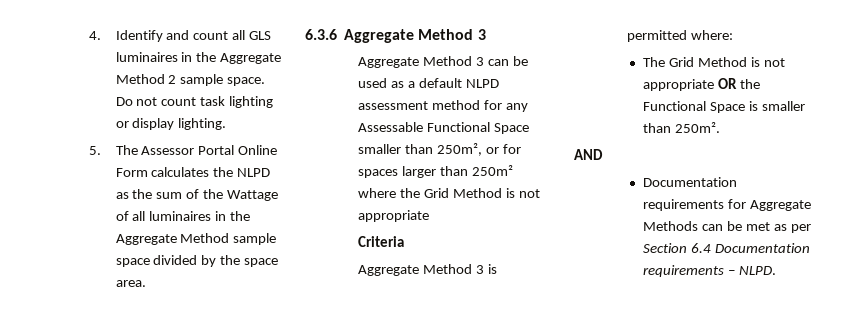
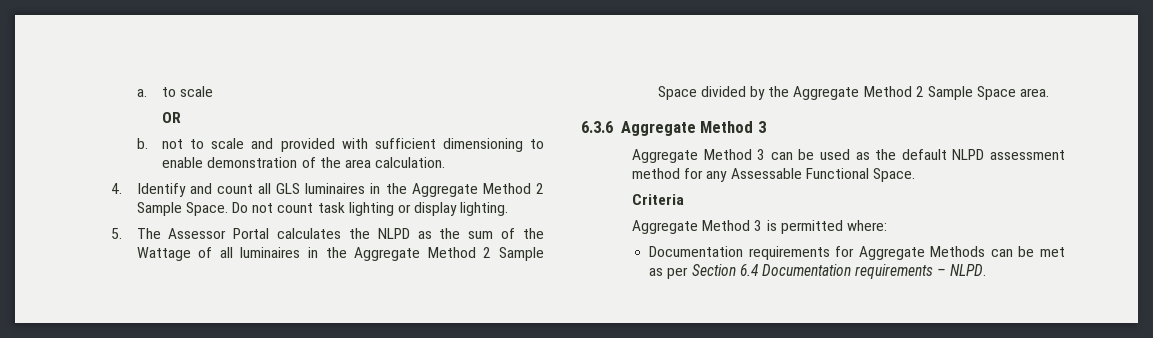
(89, 35) none -> [136,86,214,97] [162,112,182,123] [136,138,544,152] [162,157,446,168] a. to scale // OR // b. not to scale and provided with sufficient dimensioning to enable demonstration of the area calculation. //
[180,74,266,86] sample space. -> [136,202,228,216] Sample Space.
[238,145,278,155] [115,168,148,177] Online Form -> (270, 233) none
[233,233,277,245] [115,255,279,267] sample space divided by the space -> [483,247,544,261] [657,86,1017,100] 2 Sample Space divided by the Aggregate Method 2 Sample Space
[407,81,415,88] a -> [875,149,897,160] the
[493,123,529,134] [358,143,521,156] [358,165,513,178] [358,188,540,198] [358,210,430,222] Space smaller than 250m², or for spaces larger than 250m² where the Grid Method is not appropriate -> [873,168,916,182] Space.
[642,57,785,67] [642,78,760,91] [642,101,805,113] [642,122,720,133] [574,149,603,160] // The Grid Method is not appropriate OR the Functional Space is smaller than 250m². // AND -> (888, 225) none

